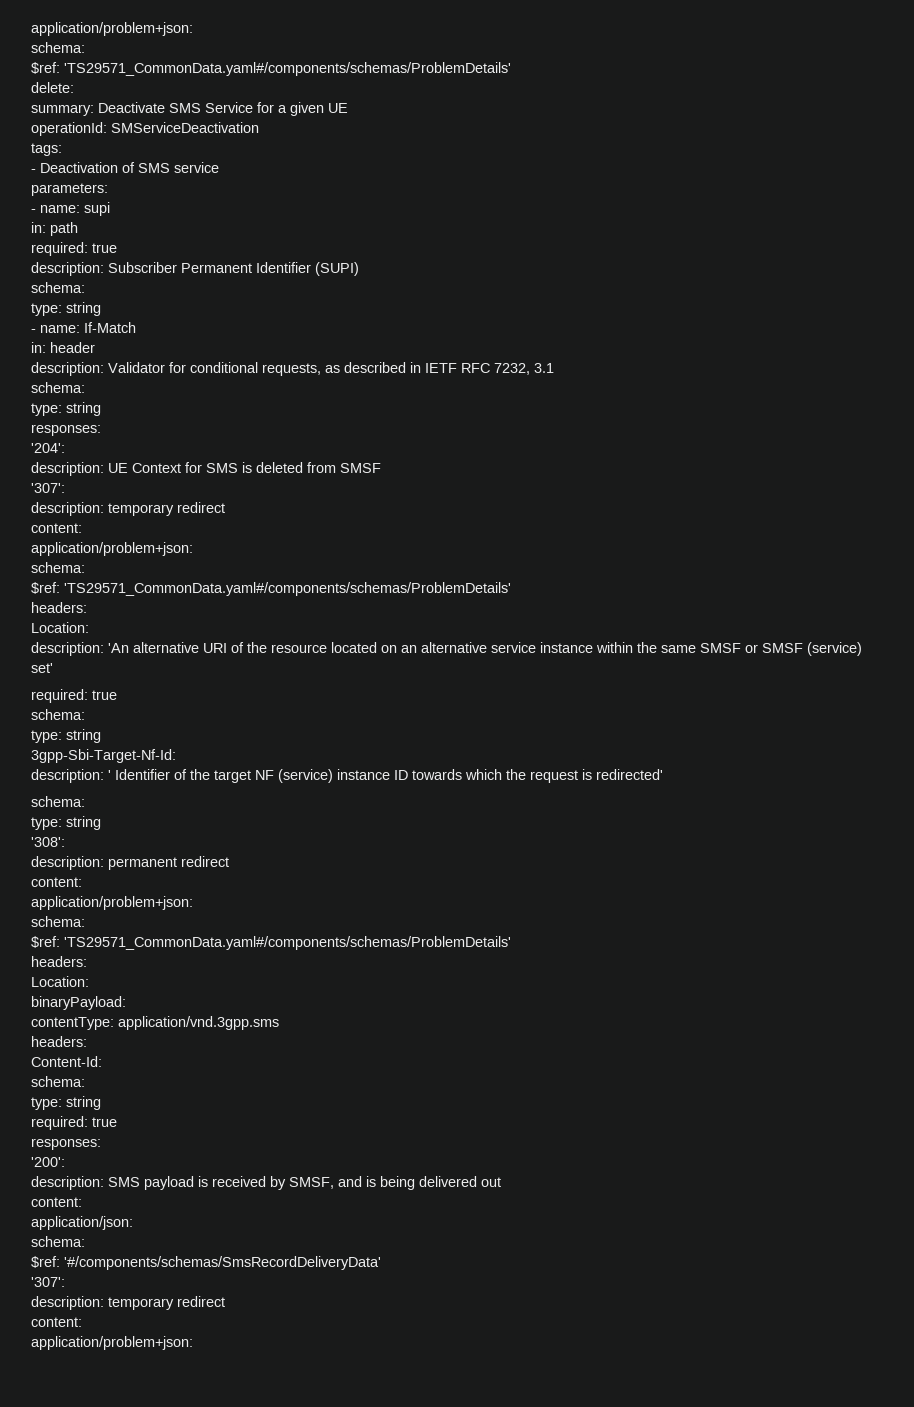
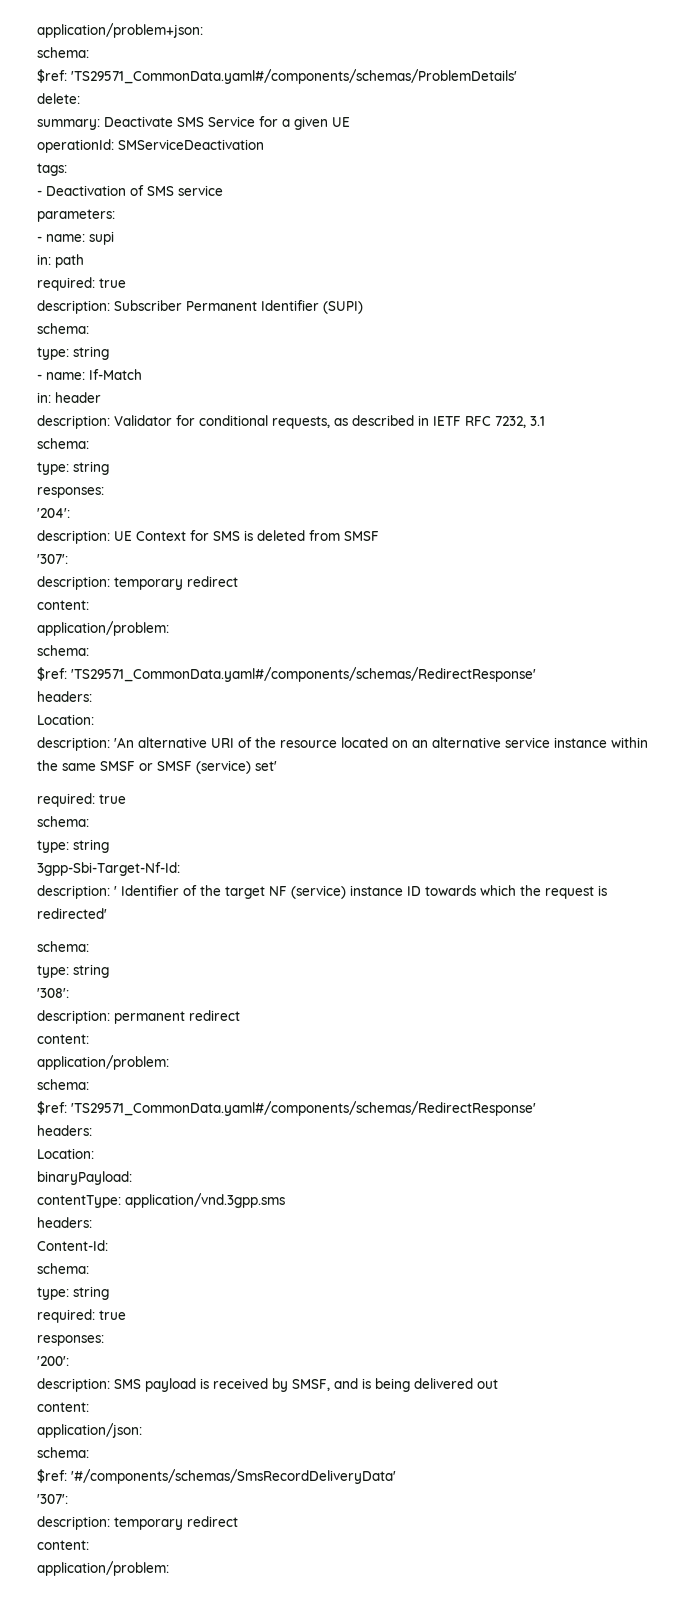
[31,542,193,556] [31,562,85,573] [31,582,511,596] application/problem+json: // schema: // $ref: 'TS29571_CommonData.yaml#/components/schemas/ProblemDetails' -> [37,621,169,636] [37,645,89,656] [37,667,536,682] application/problem: // schema: // $ref: 'TS29571_CommonData.yaml#/components/schemas/RedirectResponse'
[31,896,193,910] [31,916,85,927] [31,936,511,950] application/problem+json: // schema: // $ref: 'TS29571_CommonData.yaml#/components/schemas/ProblemDetails' -> [37,1055,169,1070] [37,1079,89,1090] [37,1101,536,1116] application/problem: // schema: // $ref: 'TS29571_CommonData.yaml#/components/schemas/RedirectResponse'
[31,1336,193,1350] application/problem+json: -> [37,1561,169,1576] application/problem:

